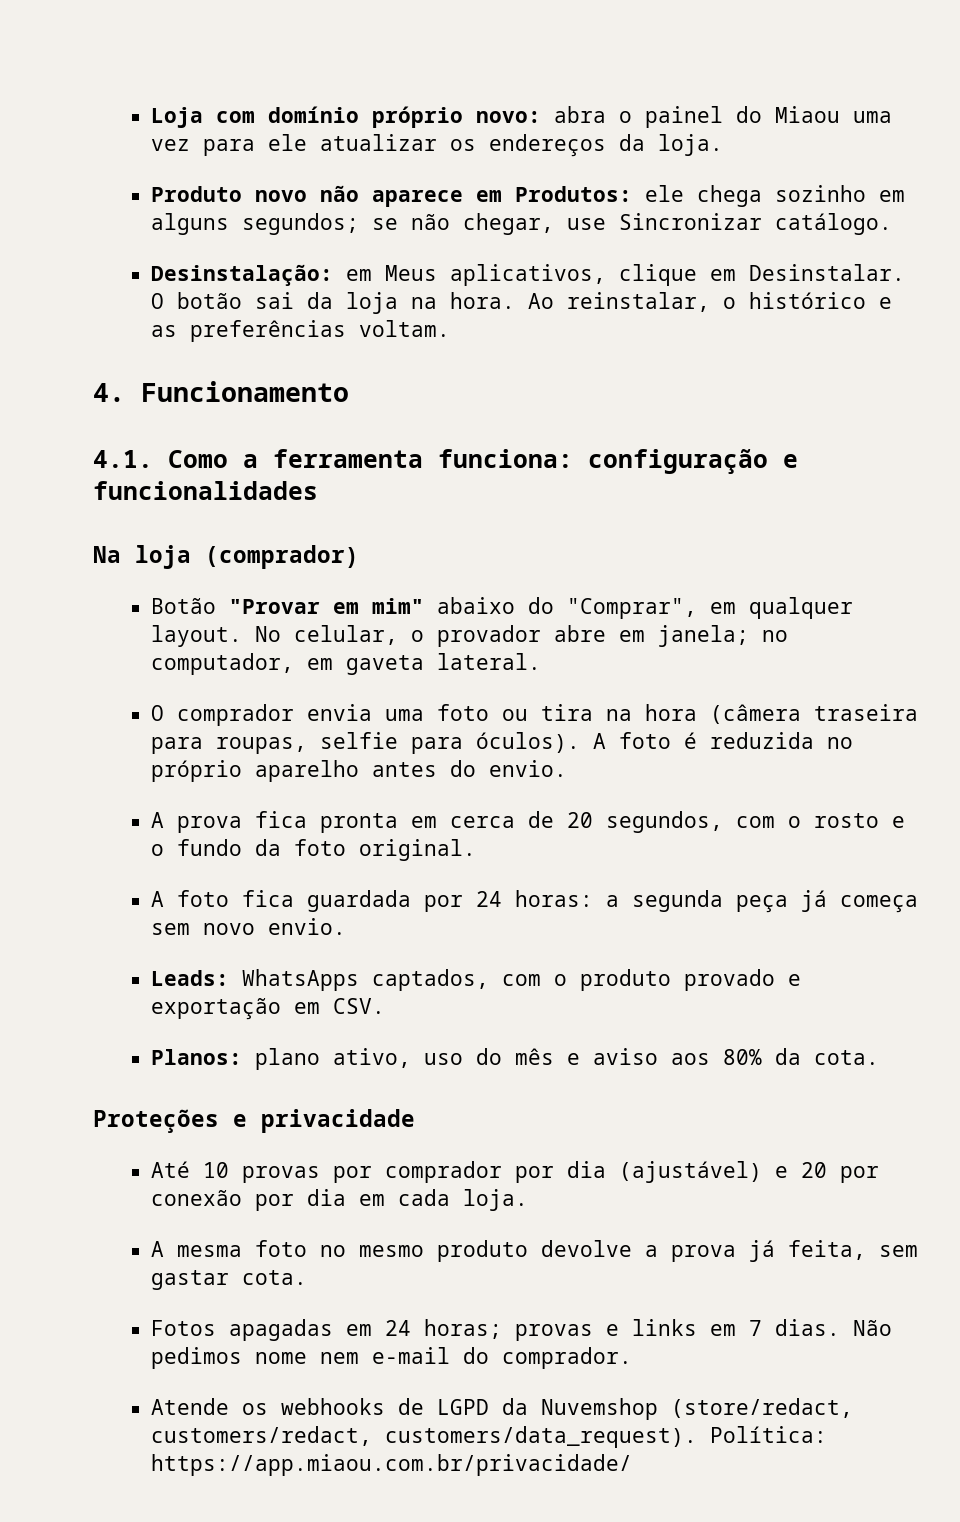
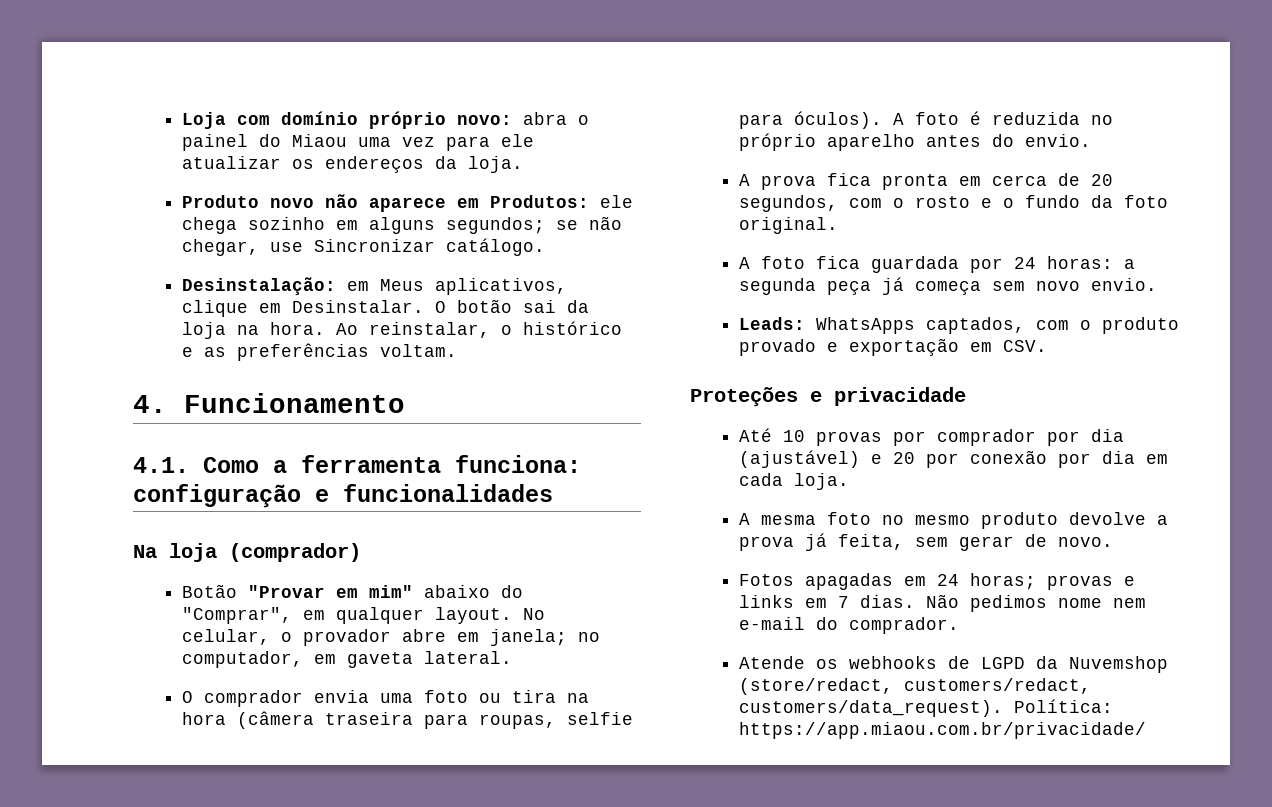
[151,1048,880,1070] // Planos: plano ativo, uso do mês e aviso aos 80% da cota. -> (1047, 346) none
[151,1270,308,1290] gastar cota. -> [958,534,1113,551] gerar de novo.

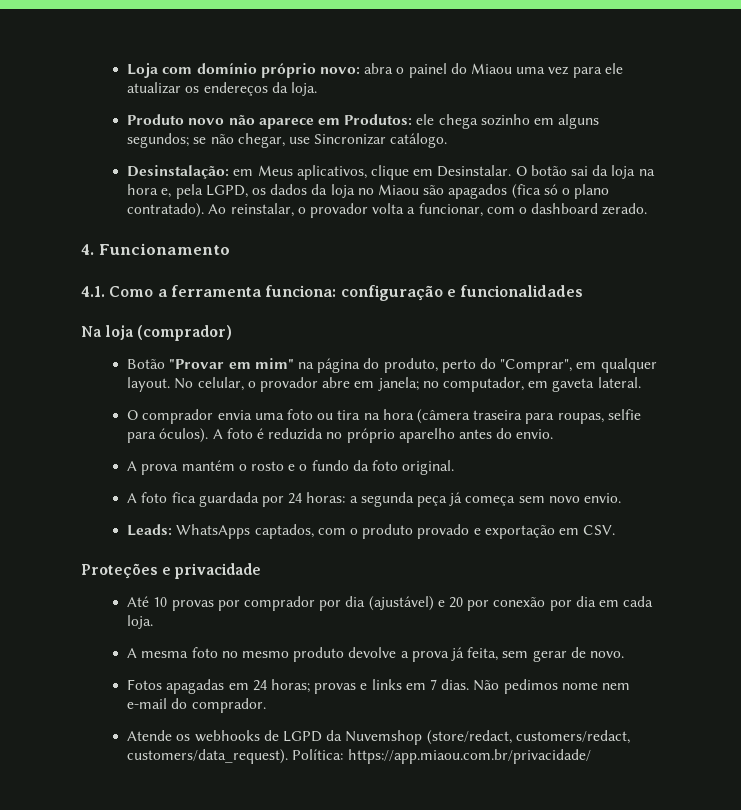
[269,321,622,338] [181,343,457,361] hora. Ao reinstalar, o histórico e as preferências voltam. -> [127,184,610,199] [127,203,648,218] hora e, pela LGPD, os dados da loja no Miaou são apagados (fica só o plano contratado). Ao reinstalar, o provador volta a funcionar, com o dashboard zerado.
[423,585,490,598] abaixo -> [298,358,476,373] na página do produto, perto
[826,173,1113,190] [738,195,882,212] fica pronta em cerca de 20 segundos, com -> [181,460,235,471] mantém

